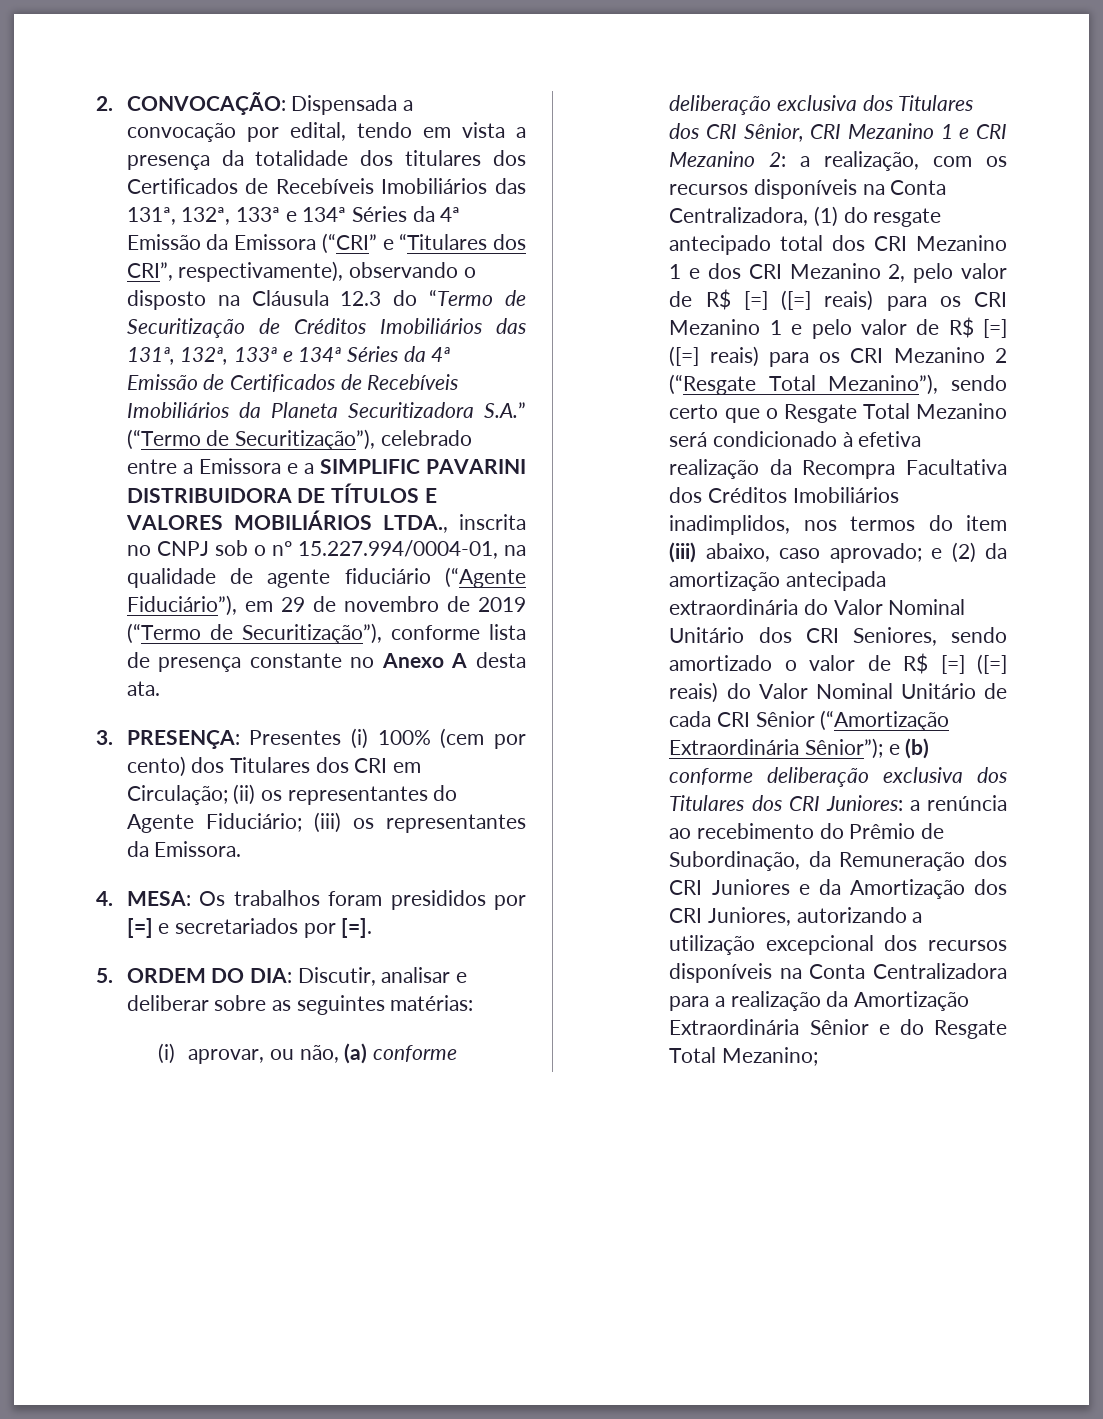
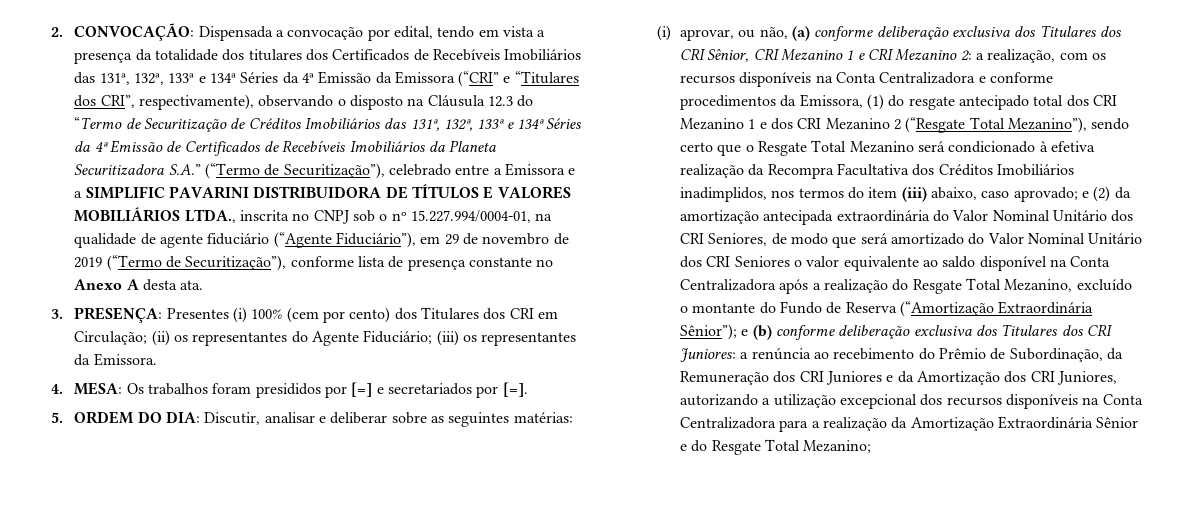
[669,207,809,226] Centralizadora, -> [879,72,1053,84] [679,94,863,110] Centralizadora e conforme procedimentos da Emissora,
[888,263,1007,283] [669,289,1007,311] [669,317,1007,339] [669,346,985,367] 2, pelo valor de R$ [=] ([=] reais) para os CRI Mezanino 1 e pelo valor de R$ [=] ([=] reais) para os CRI Mezanino -> (890, 124) none
[951,627,1007,643] [669,653,1007,675] [669,682,1007,703] [669,711,815,727] sendo amortizado o valor de R$ [=] ([=] reais) do Valor Nominal Unitário de cada CRI Sênior -> [771,233,1143,248] [679,256,1111,271] [679,278,1132,294] [679,301,897,314] de modo que será amortizado do Valor Nominal Unitário dos CRI Seniores o valor equivalente ao saldo disponível na Conta Centralizadora após a realização do Resgate Total Mezanino, excluído o montante do Fundo de Reserva

